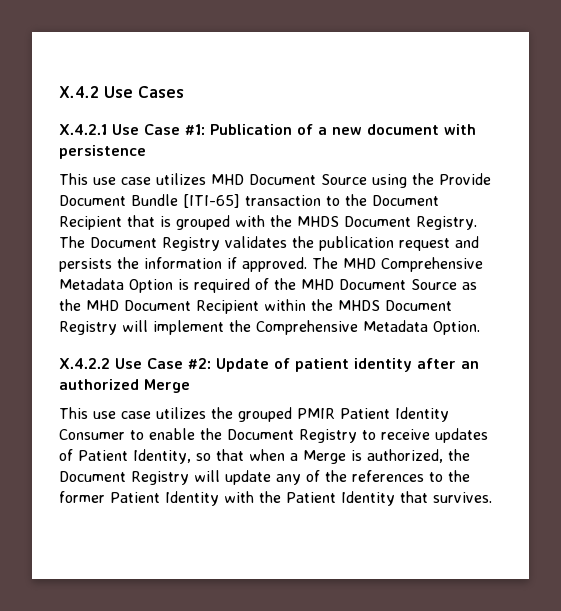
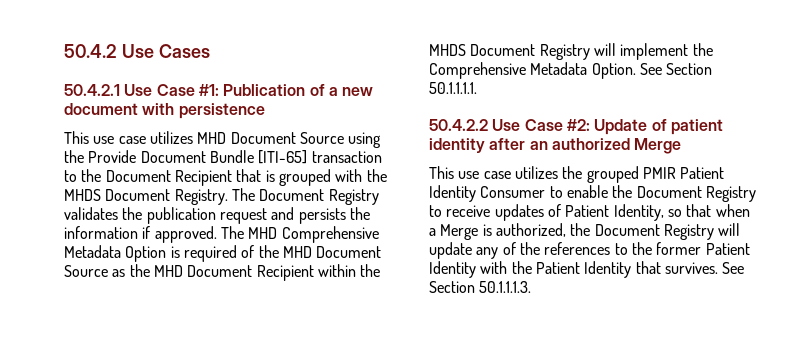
[59,86,99,98] X.4.2 -> [64,44,117,58] 50.4.2
[59,124,107,135] X.4.2.1 -> [64,84,120,96] 50.4.2.1
[59,358,110,369] // X.4.2.2 -> [639,63,713,75] [429,82,477,94] [429,119,488,131] See Section 50.1.1.1.1. // 50.4.2.2
(492, 497) none -> [722,262,745,274] [429,281,532,293] See Section 50.1.1.1.3.

